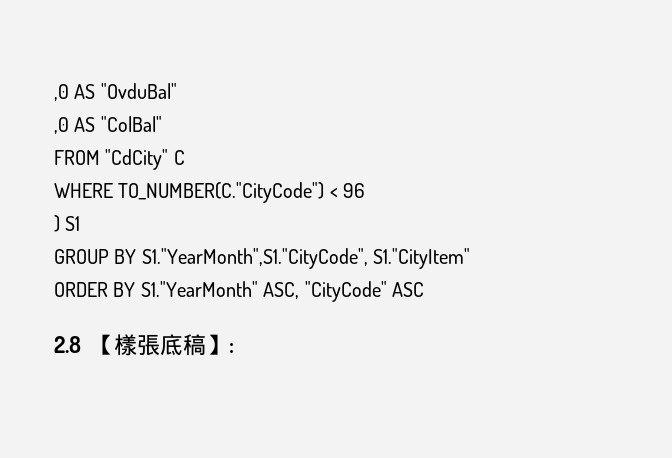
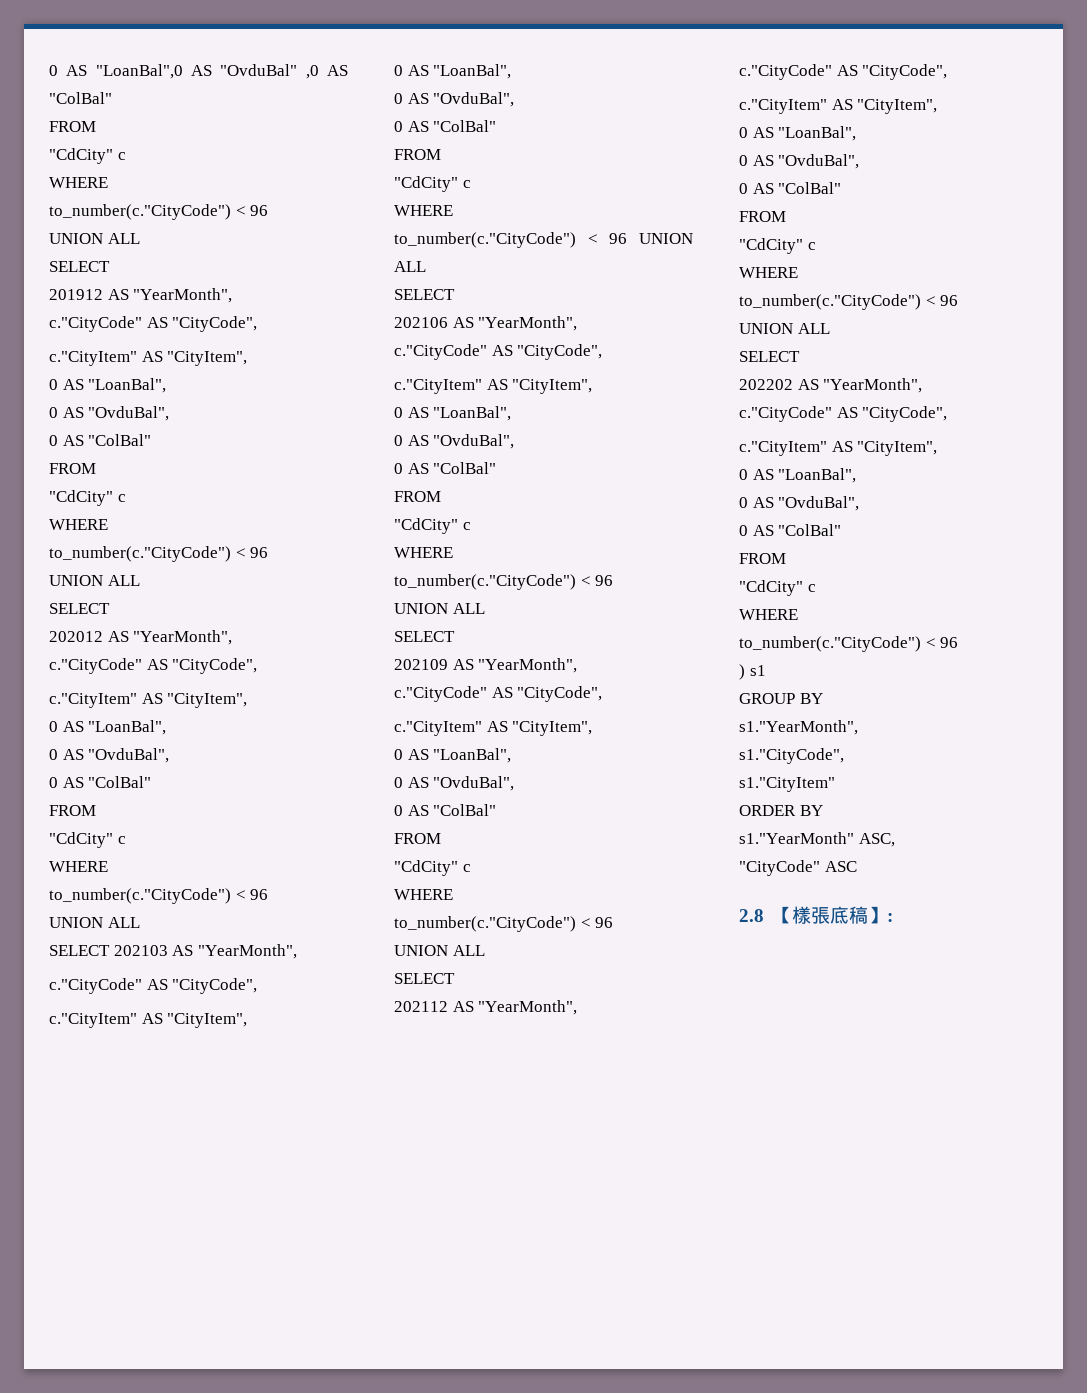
[54,84,69,101] ,0 -> [49,64,183,79] 0 AS "LoanBal",0
(177, 91) // -> (298, 70) none
[105,149,185,170] [54,182,325,203] "CdCity" C // WHERE TO_NUMBER(C."CityCode") -> [49,148,126,164] [49,177,108,188] [49,204,269,220] [49,233,140,244] [49,261,110,272] [49,288,233,303] [49,316,258,332] [49,351,248,366] [49,378,167,393] [49,406,170,421] [49,434,152,446] [49,463,96,474] [49,490,126,506] [49,519,108,530] [49,546,269,562] [49,575,140,586] [49,603,110,614] [49,630,233,645] [49,658,258,674] [49,693,248,708] [49,720,167,735] [49,748,170,763] [49,776,152,788] [49,805,96,816] [49,832,126,848] [49,861,108,872] [49,888,269,904] [49,917,140,928] [49,944,297,959] [49,978,258,994] [49,1013,248,1028] [394,64,512,79] [394,92,515,107] [394,120,497,132] [394,149,441,160] [394,176,471,192] [394,205,453,216] [394,232,693,248] [394,261,426,272] [394,289,455,300] [394,316,578,331] [394,344,603,360] [394,379,593,394] [394,406,512,421] [394,434,515,449] [394,462,497,474] [394,491,441,502] [394,518,471,534] [394,547,453,558] [394,574,614,590] [394,603,485,614] [394,631,455,642] [394,658,578,673] [394,686,603,702] [394,721,593,736] [394,748,512,763] [394,776,515,791] [394,804,497,816] [394,833,441,844] [394,860,471,876] [394,889,453,900] [394,916,614,932] [394,945,485,956] [394,973,455,984] [394,1000,578,1015] [739,64,948,80] [739,99,938,114] [739,126,857,141] [739,154,860,169] [739,182,842,194] [739,211,786,222] [739,238,816,254] [739,267,798,278] [739,294,959,310] [739,323,830,334] [739,351,800,362] [739,378,923,393] [739,406,948,422] [739,441,938,456] [739,468,857,483] [739,496,860,511] [739,524,842,536] [739,553,786,564] [739,580,816,596] [739,609,798,620] [739,636,921,652] // "CdCity" c // WHERE // to_number(c."CityCode") < 96 // UNION ALL // SELECT // 201912 AS "YearMonth", // c."CityCode" AS "CityCode", // c."CityItem" AS "CityItem", // 0 AS "LoanBal", // 0 AS "OvduBal", // 0 AS "ColBal" // FROM // "CdCity" c // WHERE // to_number(c."CityCode") < 96 // UNION ALL // SELECT // 202012 AS "YearMonth", // c."CityCode" AS "CityCode", // c."CityItem" AS "CityItem", // 0 AS "LoanBal", // 0 AS "OvduBal", // 0 AS "ColBal" // FROM // "CdCity" c // WHERE // to_number(c."CityCode") < 96 // UNION ALL // SELECT 202103 AS "YearMonth", // c."CityCode" AS "CityCode", // c."CityItem" AS "CityItem", // 0 AS "LoanBal", // 0 AS "OvduBal", // 0 AS "ColBal" // FROM // "CdCity" c // WHERE // to_number(c."CityCode") < 96 UNION ALL // SELECT // 202106 AS "YearMonth", // c."CityCode" AS "CityCode", // c."CityItem" AS "CityItem", // 0 AS "LoanBal", // 0 AS "OvduBal", // 0 AS "ColBal" // FROM // "CdCity" c // WHERE // to_number(c."CityCode") < 96 // UNION ALL // SELECT // 202109 AS "YearMonth", // c."CityCode" AS "CityCode", // c."CityItem" AS "CityItem", // 0 AS "LoanBal", // 0 AS "OvduBal", // 0 AS "ColBal" // FROM // "CdCity" c // WHERE // to_number(c."CityCode") < 96 // UNION ALL // SELECT // 202112 AS "YearMonth", // c."CityCode" AS "CityCode", // c."CityItem" AS "CityItem", // 0 AS "LoanBal", // 0 AS "OvduBal", // 0 AS "ColBal" // FROM // "CdCity" c // WHERE // to_number(c."CityCode") < 96 // UNION ALL // SELECT // 202202 AS "YearMonth", // c."CityCode" AS "CityCode", // c."CityItem" AS "CityItem", // 0 AS "LoanBal", // 0 AS "OvduBal", // 0 AS "ColBal" // FROM // "CdCity" c // WHERE // to_number(c."CityCode")
[65,216,81,231] S1 -> [749,665,766,676] s1
[141,248,471,269] S1."YearMonth",S1."CityCode", S1."CityItem" -> [739,720,858,735] [739,748,844,764] [739,777,835,792] // s1."YearMonth", // s1."CityCode", // s1."CityItem"
[140,281,258,297] S1."YearMonth" -> [739,832,854,844] // s1."YearMonth"
(300, 290) none -> (895, 840) //

